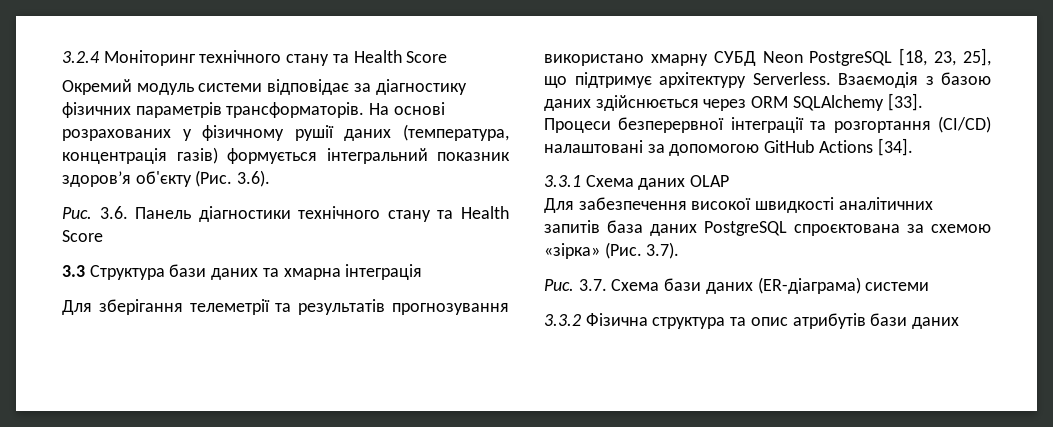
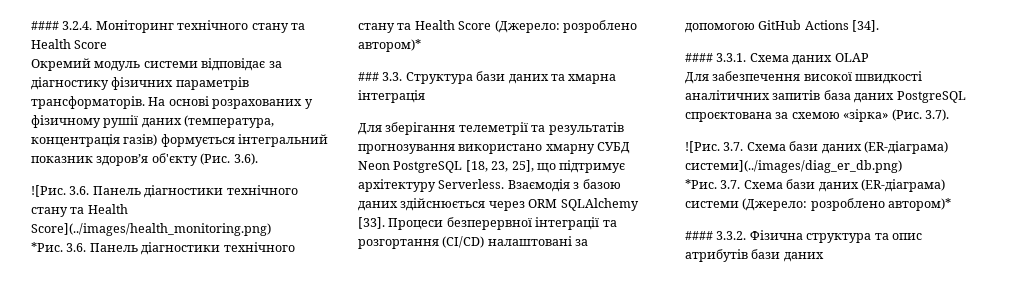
[62,51,100,63] 3.2.4 -> [31,21,93,30] #### 3.2.4.
[62,207,92,219] Рис. -> [31,185,298,198] [31,204,128,217] [31,223,271,236] [31,242,63,252] ![Рис. 3.6. Панель діагностики технічного стану та Health Score](../images/health_monitoring.png) // *Рис.
[62,265,85,277] // 3.3 -> [494,20,637,33] [358,39,421,52] [358,72,403,81] (Джерело: розроблено автором)* // ### 3.3.
[544,175,581,187] 3.3.1 -> [685,53,747,62] #### 3.3.1.
[544,279,574,291] Рис. -> [685,141,948,154] [685,160,902,173] [685,179,717,189] ![Рис. 3.7. Схема бази даних (ER-діаграма) системи](../images/diag_er_db.png) // *Рис.
[544,314,581,326] // 3.3.2 -> [742,198,952,211] [685,231,747,240] (Джерело: розроблено автором)* // #### 3.3.2.

